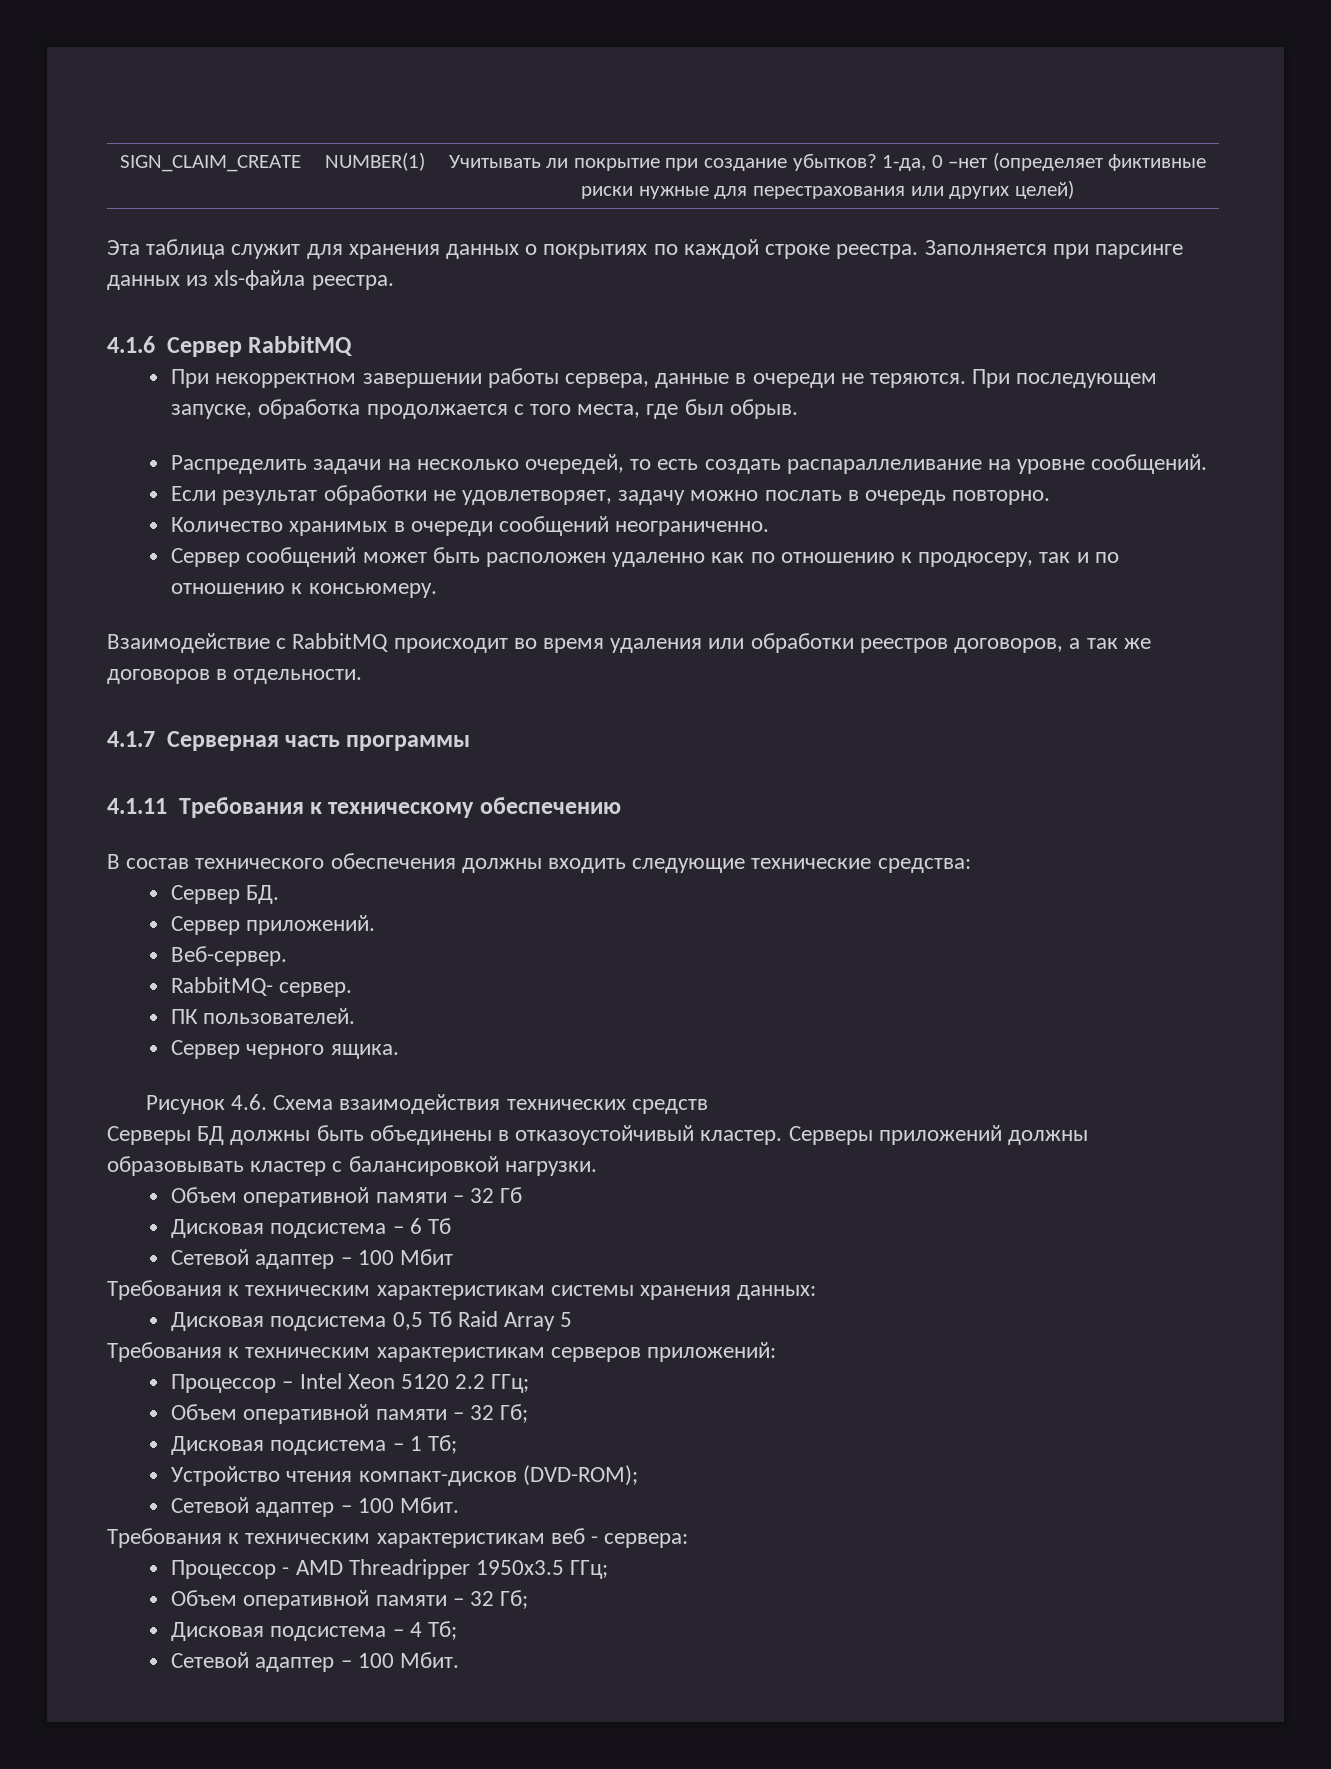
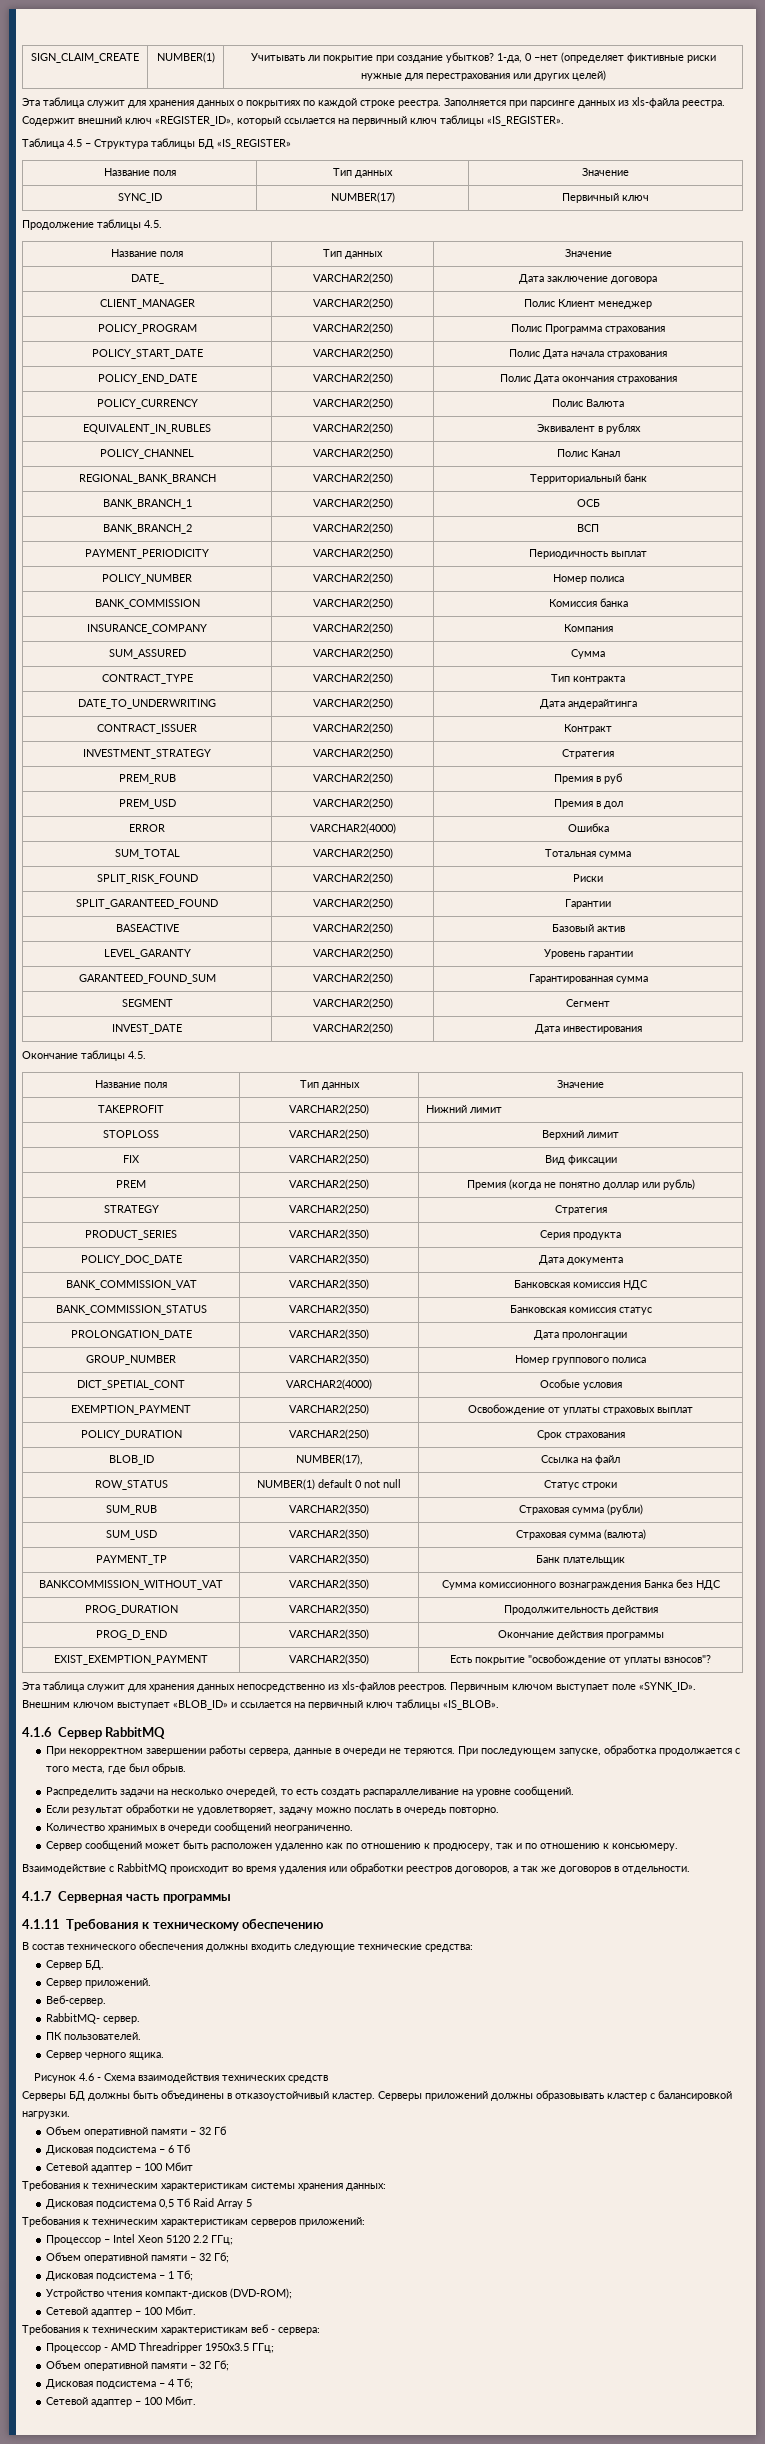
(394, 282) none -> [22,115,564,126] [22,138,291,149] [103,168,176,176] [333,168,393,178] [582,168,629,176] [117,193,162,203] [330,192,395,203] [562,193,649,203] [22,219,162,230] [111,249,183,257] [323,249,383,259] [564,249,612,257] [130,274,164,284] [312,273,393,284] [519,274,657,284] [99,299,195,309] [312,298,393,309] [524,299,652,309] [97,324,197,334] [312,323,393,334] [511,324,665,334] [91,349,203,359] [312,348,393,359] [509,349,667,359] [97,374,197,384] [312,373,393,384] [499,374,677,384] [96,399,198,409] [312,398,393,409] [552,399,624,407] [83,424,211,434] [312,423,393,434] [536,423,641,434] [100,449,194,459] [312,448,393,459] [556,449,620,457] [78,474,216,484] [312,473,393,484] [529,473,647,484] [102,499,192,509] [312,498,393,509] [576,499,600,507] [102,524,192,534] [312,523,393,534] [577,524,599,532] [85,549,209,559] [312,548,393,559] [529,549,647,559] [102,574,192,584] [312,573,393,584] [552,574,624,584] [94,599,200,609] [312,598,393,609] [548,598,628,607] [87,624,207,634] [312,623,393,634] [563,624,613,632] [108,649,186,659] [312,648,393,659] [571,649,605,659] [101,674,193,684] [312,673,393,684] [551,674,625,684] [78,699,216,709] [312,698,393,709] [539,699,637,709] [97,724,197,734] [312,723,393,734] [564,724,612,734] [83,749,211,759] [312,748,393,759] [562,749,614,759] [118,774,176,784] [312,773,393,784] [554,773,622,784] [118,799,176,809] [312,798,393,809] [553,799,623,809] [129,824,165,832] [309,823,396,834] [567,823,609,832] [114,849,180,859] [312,848,393,859] [545,849,631,859] [96,874,198,884] [312,873,393,884] [573,874,603,882] [76,899,218,909] [312,898,393,909] [565,899,611,909] [115,924,179,932] [312,923,393,934] [551,924,625,932] [103,949,191,959] [312,948,393,959] [543,949,633,959] [78,974,216,984] [312,973,393,984] [528,974,648,984] [121,999,173,1007] [312,998,393,1009] [566,999,610,1007] [112,1024,182,1034] [312,1023,393,1034] [534,1024,642,1034] [22,1050,146,1061] [95,1080,167,1088] [299,1080,360,1090] [557,1080,604,1088] [98,1105,164,1113] [289,1104,369,1115] [426,1105,503,1113] [103,1130,159,1138] [289,1129,369,1140] [542,1130,619,1140] [123,1155,140,1163] [289,1154,369,1165] [544,1155,617,1165] [116,1180,146,1188] [289,1179,369,1190] [466,1179,695,1190] [103,1205,159,1213] [289,1204,369,1215] [554,1205,607,1215] [85,1230,177,1240] [289,1229,369,1240] [540,1230,621,1240] [80,1255,182,1265] [289,1254,369,1265] [538,1255,623,1265] [65,1280,197,1290] [289,1279,369,1290] [514,1280,648,1290] [55,1305,207,1315] [289,1304,369,1315] [509,1305,652,1315] [70,1330,192,1340] [289,1329,369,1340] [534,1330,627,1340] [86,1355,176,1365] [289,1354,369,1365] [515,1355,646,1365] [77,1380,185,1390] [286,1379,372,1390] [539,1379,622,1390] [71,1405,191,1415] [289,1404,369,1415] [468,1404,693,1415] [80,1430,182,1440] [289,1429,369,1440] [536,1430,625,1440] [108,1455,154,1465] [295,1454,363,1465] [541,1455,620,1465] [94,1480,168,1490] [257,1479,401,1490] [544,1480,617,1490] [105,1505,157,1515] [289,1504,369,1515] [518,1504,643,1515] [105,1530,157,1540] [289,1529,369,1540] [515,1529,646,1540] [95,1555,167,1565] [289,1554,369,1565] [536,1555,625,1565] [39,1580,223,1590] [289,1579,369,1590] [441,1579,721,1590] [84,1605,178,1615] [289,1604,369,1615] [503,1605,658,1615] [95,1630,167,1640] [289,1629,369,1640] [497,1630,664,1640] [54,1655,208,1665] [289,1654,369,1665] [450,1654,711,1665] [22,1681,696,1692] [22,1699,499,1710] Содержит внешний ключ «REGISTER_ID», который ссылается на первичный ключ таблицы «IS_REGISTER». // Таблица 4.5 – Структура таблицы БД «IS_REGISTER» // Название поля | Тип данных | Значение // SYNC_ID | NUMBER(17) | Первичный ключ // Продолжение таблицы 4.5. // Название поля | Тип данных | Значение // DATE_ | VARCHAR2(250) | Дата заключение договора // CLIENT_MANAGER | VARCHAR2(250) | Полис Клиент менеджер // POLICY_PROGRAM | VARCHAR2(250) | Полис Программа страхования // POLICY_START_DATE | VARCHAR2(250) | Полис Дата начала страхования // POLICY_END_DATE | VARCHAR2(250) | Полис Дата окончания страхования // POLICY_CURRENCY | VARCHAR2(250) | Полис Валюта // EQUIVALENT_IN_RUBLES | VARCHAR2(250) | Эквивалент в рублях // POLICY_CHANNEL | VARCHAR2(250) | Полис Канал // REGIONAL_BANK_BRANCH | VARCHAR2(250) | Территориальный банк // BANK_BRANCH_1 | VARCHAR2(250) | ОСБ // BANK_BRANCH_2 | VARCHAR2(250) | ВСП // PAYMENT_PERIODICITY | VARCHAR2(250) | Периодичность выплат // POLICY_NUMBER | VARCHAR2(250) | Номер полиса // BANK_COMMISSION | VARCHAR2(250) | Комиссия банка // INSURANCE_COMPANY | VARCHAR2(250) | Компания // SUM_ASSURED | VARCHAR2(250) | Сумма // CONTRACT_TYPE | VARCHAR2(250) | Тип контракта // DATE_TO_UNDERWRITING | VARCHAR2(250) | Дата андерайтинга // CONTRACT_ISSUER | VARCHAR2(250) | Контракт // INVESTMENT_STRATEGY | VARCHAR2(250) | Стратегия // PREM_RUB | VARCHAR2(250) | Премия в руб // PREM_USD | VARCHAR2(250) | Премия в дол // ERROR | VARCHAR2(4000) | Ошибка // SUM_TOTAL | VARCHAR2(250) | Тотальная сумма // SPLIT_RISK_FOUND | VARCHAR2(250) | Риски // SPLIT_GARANTEED_FOUND | VARCHAR2(250) | Гарантии // BASEACTIVE | VARCHAR2(250) | Базовый актив // LEVEL_GARANTY | VARCHAR2(250) | Уровень гарантии // GARANTEED_FOUND_SUM | VARCHAR2(250) | Гарантированная сумма // SEGMENT | VARCHAR2(250) | Сегмент // INVEST_DATE | VARCHAR2(250) | Дата инвестирования // Окончание таблицы 4.5. // Название поля | Тип данных | Значение // TAKEPROFIT | VARCHAR2(250) | Нижний лимит // STOPLOSS | VARCHAR2(250) | Верхний лимит // FIX | VARCHAR2(250) | Вид фиксации // PREM | VARCHAR2(250) | Премия (когда не понятно доллар или рубль) // STRATEGY | VARCHAR2(250) | Стратегия // PRODUCT_SERIES | VARCHAR2(350) | Серия продукта // POLICY_DOC_DATE | VARCHAR2(350) | Дата документа // BANK_COMMISSION_VAT | VARCHAR2(350) | Банковская комиссия НДС // BANK_COMMISSION_STATUS | VARCHAR2(350) | Банковская комиссия статус // PROLONGATION_DATE | VARCHAR2(350) | Дата пролонгации // GROUP_NUMBER | VARCHAR2(350) | Номер группового полиса // DICT_SPETIAL_CONT | VARCHAR2(4000) | Особые условия // EXEMPTION_PAYMENT | VARCHAR2(250) | Освобождение от уплаты страховых выплат // POLICY_DURATION | VARCHAR2(250) | Срок страхования // BLOB_ID | NUMBER(17), | Ссылка на файл // ROW_STATUS | NUMBER(1) default 0 not null | Статус строки // SUM_RUB | VARCHAR2(350) | Страховая сумма (рубли) // SUM_USD | VARCHAR2(350) | Страховая сумма (валюта) // PAYMENT_TP | VARCHAR2(350) | Банк плательщик // BANKCOMMISSION_WITHOUT_VAT | VARCHAR2(350) | Сумма комиссионного вознаграждения Банка без НДС // PROG_DURATION | VARCHAR2(350) | Продолжительность действия // PROG_D_END | VARCHAR2(350) | Окончание действия программы // EXIST_EXEMPTION_PAYMENT | VARCHAR2(350) | Есть покрытие "освобождение от уплаты взносов"? // Эта таблица служит для хранения данных непосредственно из xls-файлов реестров. Первичным ключом выступает поле «SYNK_ID». Внешним ключом выступает «BLOB_ID» и ссылается на первичный ключ таблицы «IS_BLOB».
[231,1094,268,1110] 4.6. -> [79,2073,102,2081] 4.6 -

